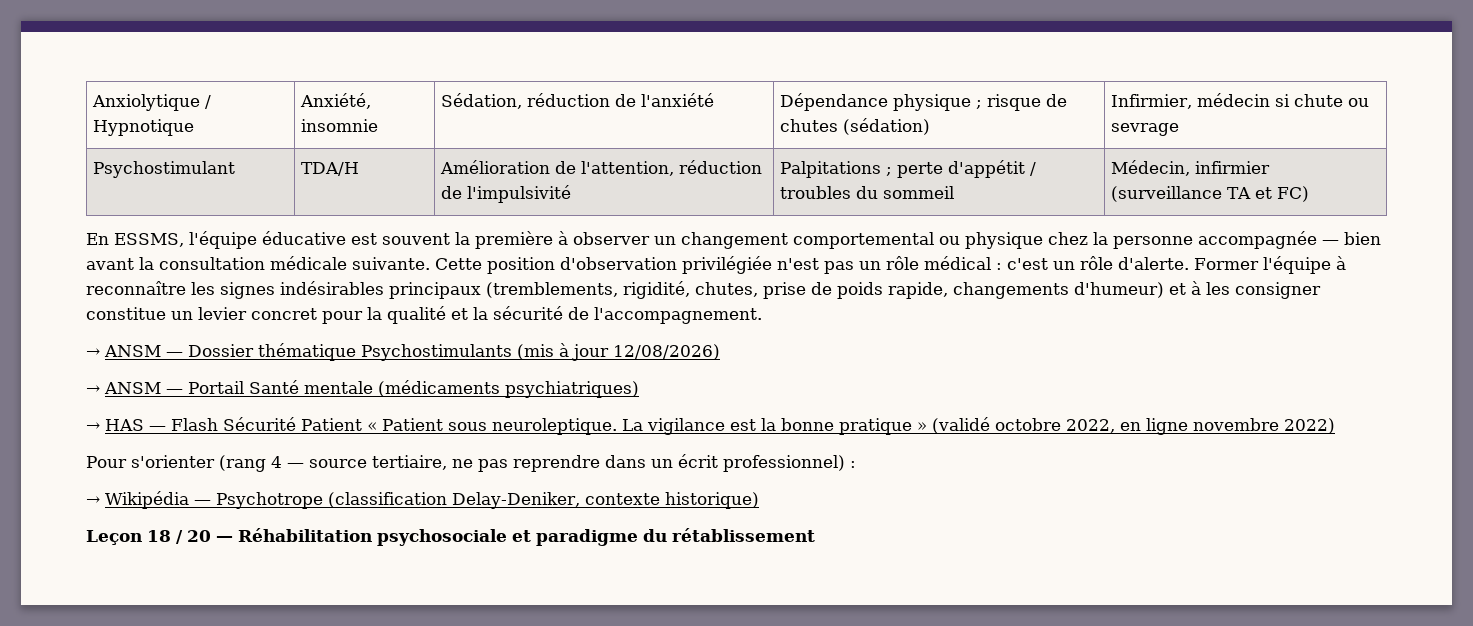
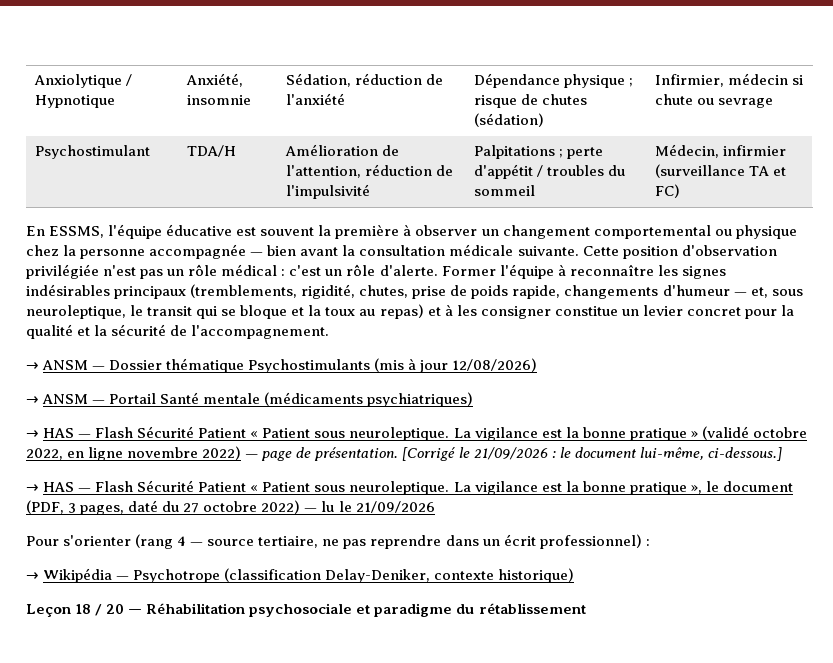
[1074,282,1164,298] d'humeur) -> [662,285,803,298] [26,304,424,319] d'humeur — et, sous neuroleptique, le transit qui se bloque et la toux au repas)
(1335, 426) none -> [245,447,782,461] [26,480,793,495] [26,500,435,515] — page de présentation. [Corrigé le 21/09/2026 : le document lui-même, ci-dessous.] // → HAS — Flash Sécurité Patient « Patient sous neuroleptique. La vigilance est la bonne pratique », le document (PDF, 3 pages, daté du 27 octobre 2022) — lu le 21/09/2026

